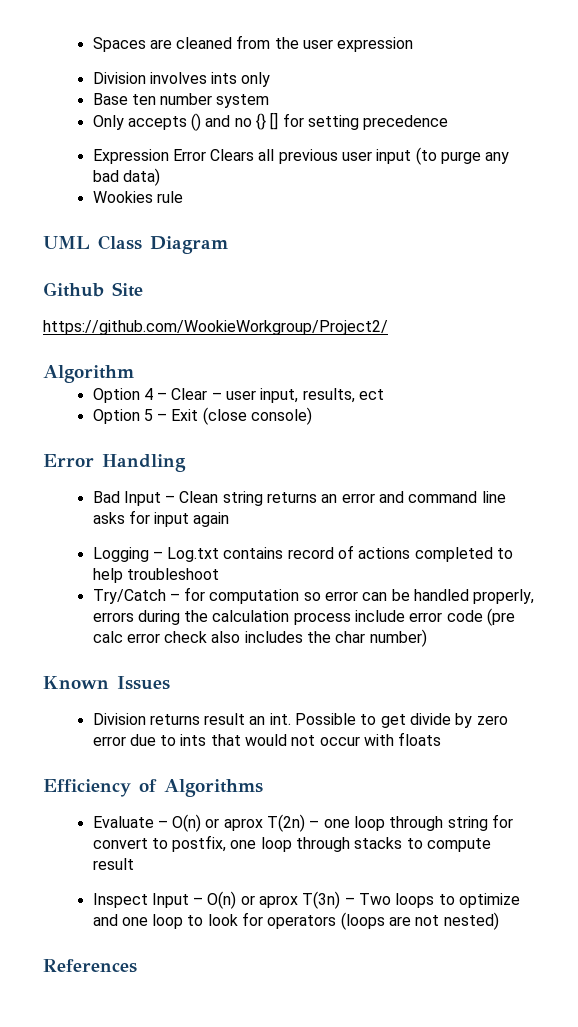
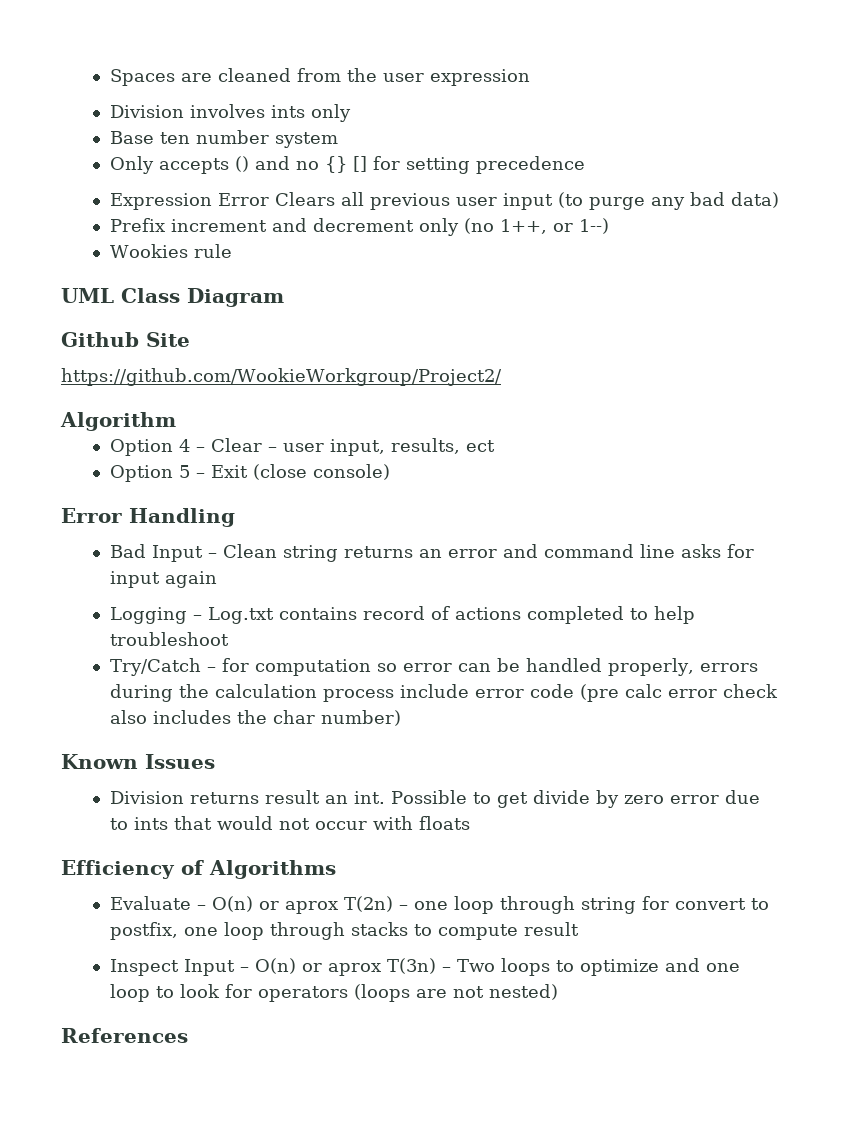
(160, 177) none -> [109,218,609,236] // Prefix increment and decrement only (no 1++, or 1--)

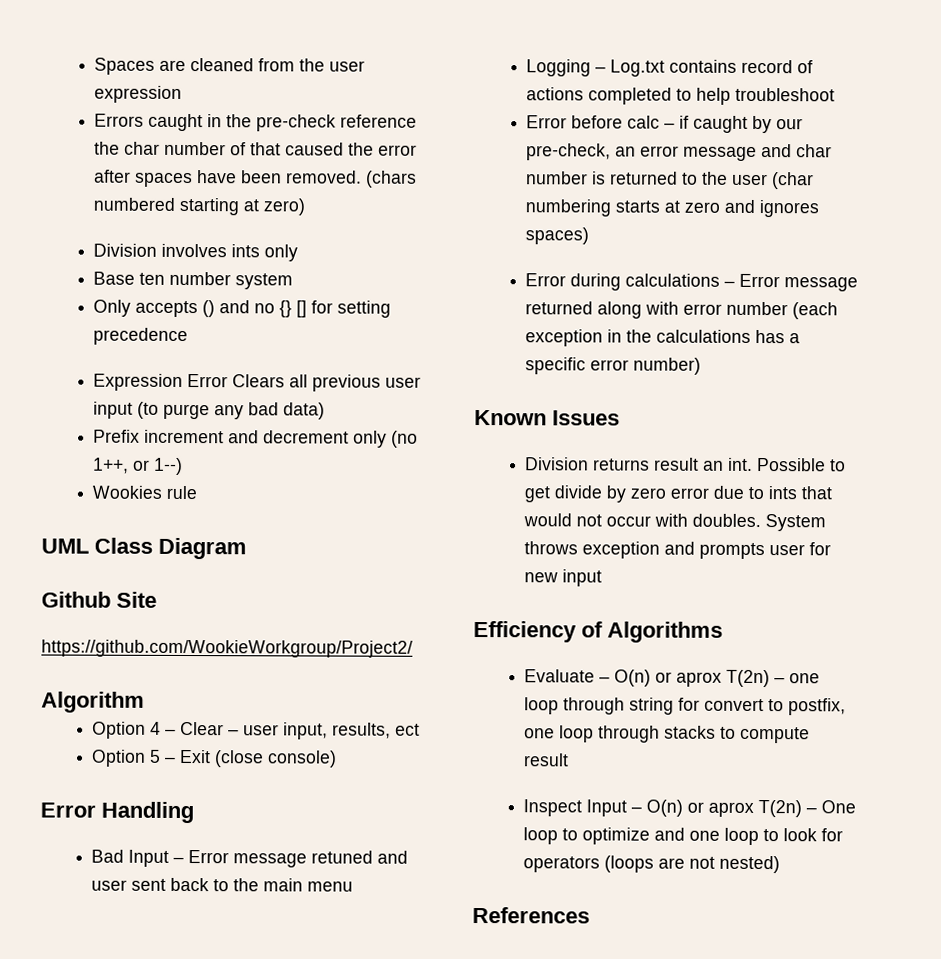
(530, 77) none -> [94,113,418,132] [94,141,418,156] [94,169,418,188] [93,197,306,216] // Errors caught in the pre-check reference the char number of that caused the error after spaces have been removed. (chars numbered starting at zero)
[222,544,754,562] [109,571,217,588] Clean string returns an error and command line asks for input again -> [188,850,409,868] [91,877,354,892] Error message retuned and user sent back to the main menu
[109,658,758,676] [109,684,778,702] [109,710,315,724] Try/Catch – for computation so error can be handled properly, errors during the calculation process include error code (pre calc error check also includes the char -> [526,115,804,134] [526,143,833,161] [526,171,815,190] [525,199,820,218] [525,227,590,245] [525,273,859,292] [525,301,839,320] [525,329,801,347] [525,357,630,375] Error before calc – if caught by our pre-check, an error message and char number is returned to the user (char numbering starts at zero and ignores spaces) // Error during calculations – Error message returned along with error number (each exception in the calculations has a specific error
[418,816,470,830] floats -> [692,513,827,532] [524,541,832,560] [524,569,603,587] doubles. System throws exception and prompts user for new input
[386,958,550,976] T(3n) – Two loops -> [758,800,857,818] [523,827,559,845] T(2n) – One loop

